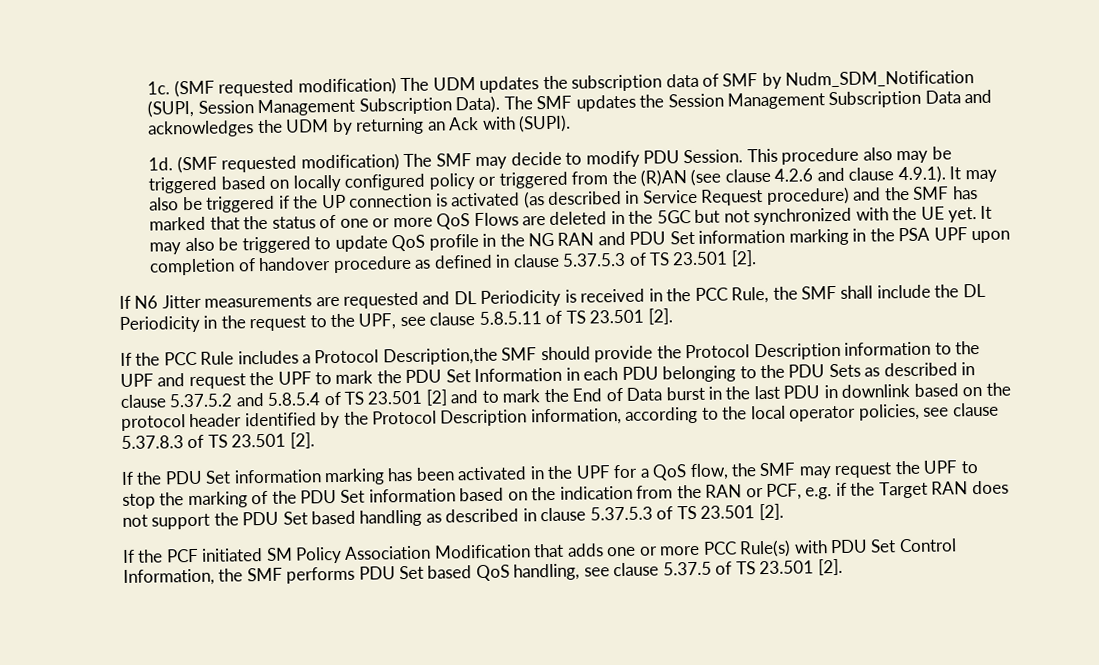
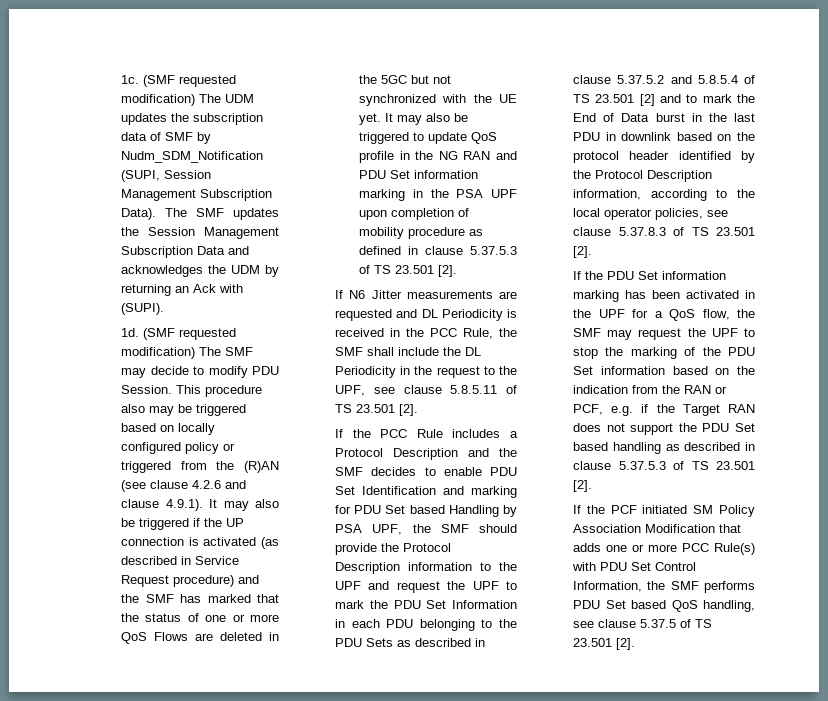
[258,257,332,272] handover -> [359,227,405,239] mobility
[382,347,498,366] Description,the -> [393,448,517,460] [335,467,517,476] [335,486,517,498] [335,505,517,517] [335,524,431,535] Description and the SMF decides to enable PDU Set Identification and marking for PDU Set based Handling by PSA UPF, the

